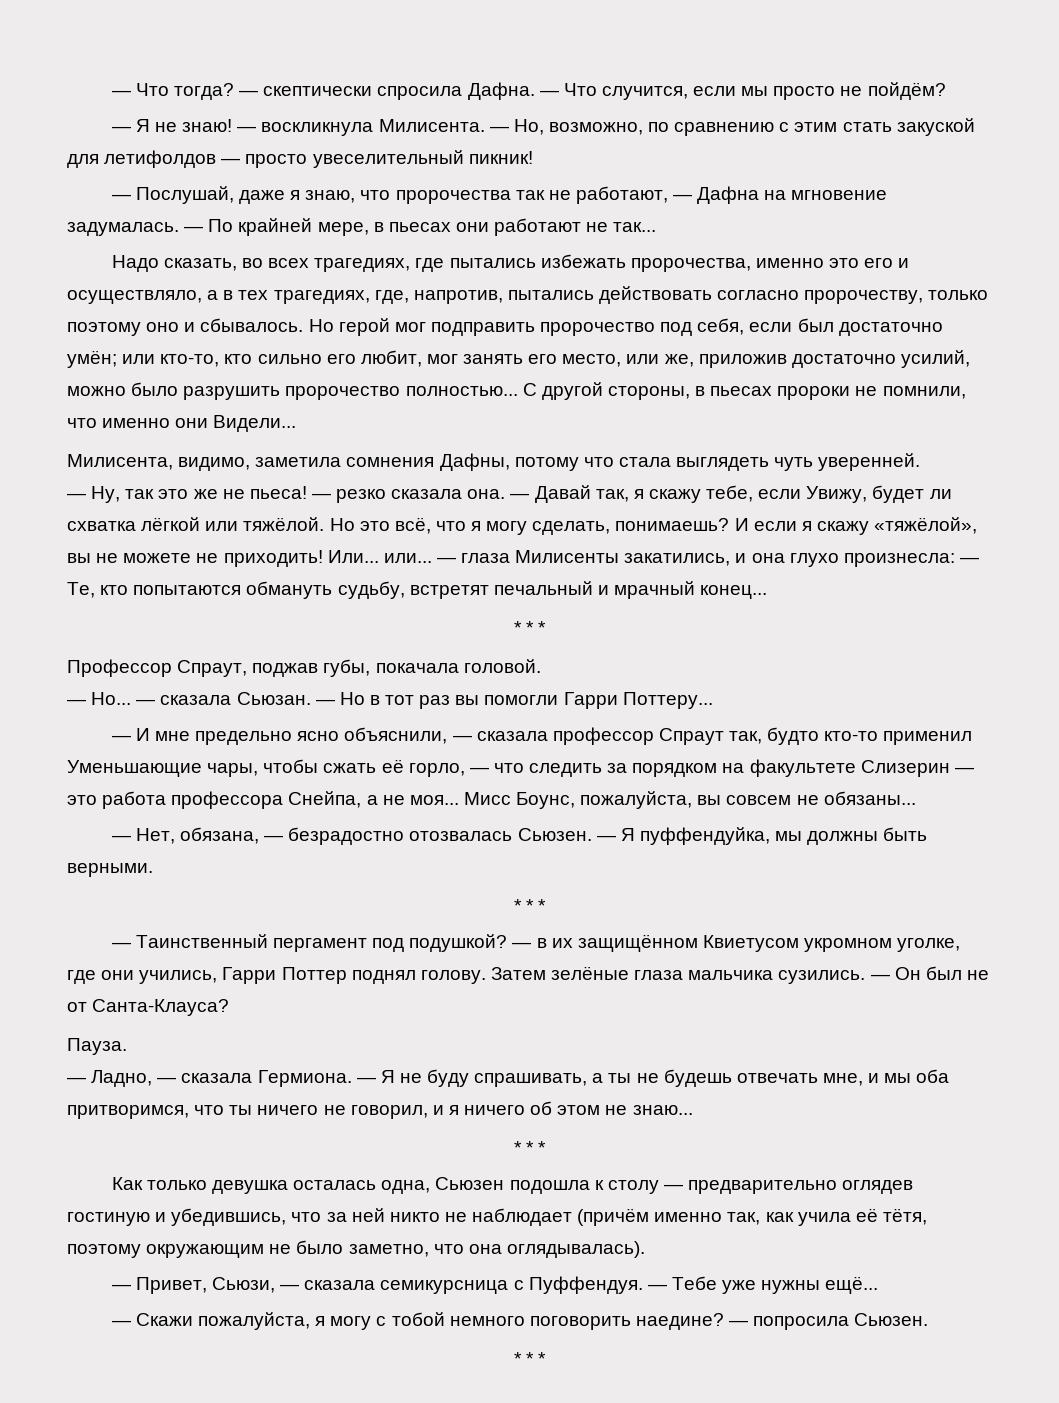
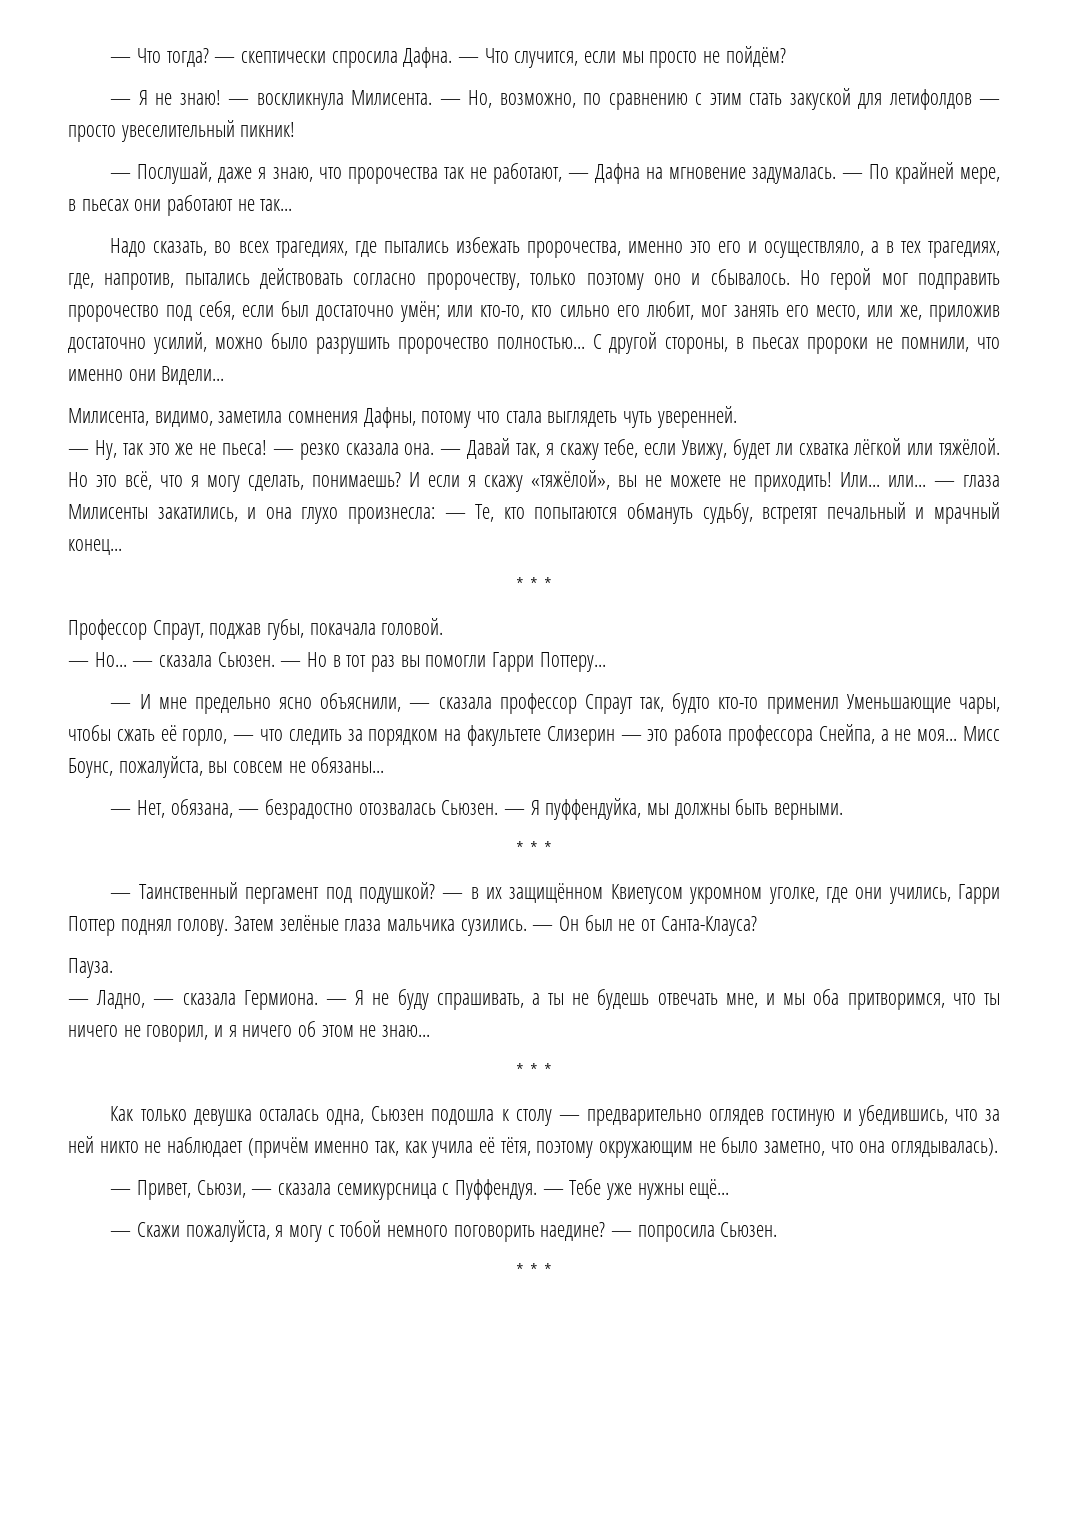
[236,692,311,705] Сьюзан. -> [217,652,275,667] Сьюзен.

